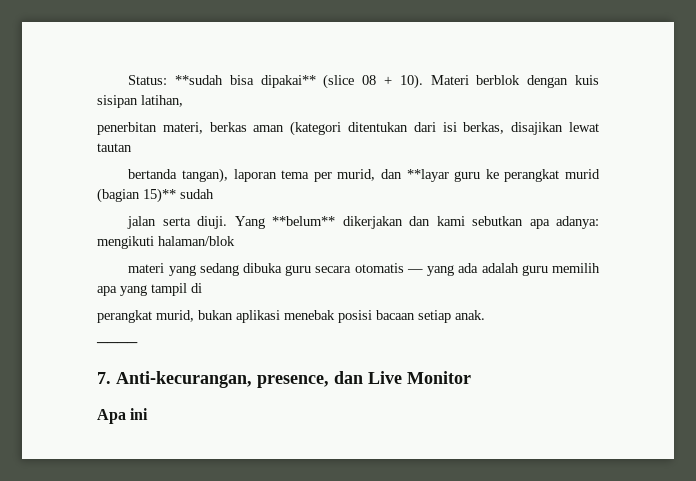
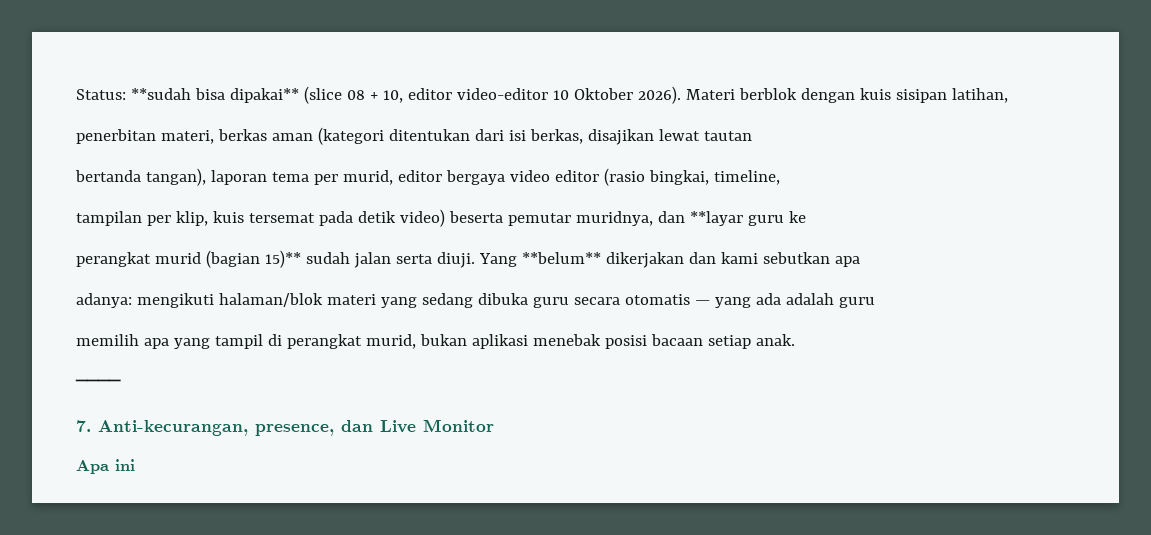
[399,74,423,89] 10). -> [382,86,681,104] 10, editor video-editor 10 Oktober 2026).
(376, 175) none -> [397,168,780,186] [76,209,653,227] editor bergaya video editor (rasio bingkai, timeline, // tampilan per klip, kuis tersemat pada detik video) beserta pemutar muridnya,
(499, 174) none -> (806, 217) //
(214, 194) // -> (350, 258) none
(550, 224) none -> (860, 261) //
(235, 241) // -> (323, 300) none
(548, 270) none -> (875, 302) //
(202, 288) // -> (282, 340) none

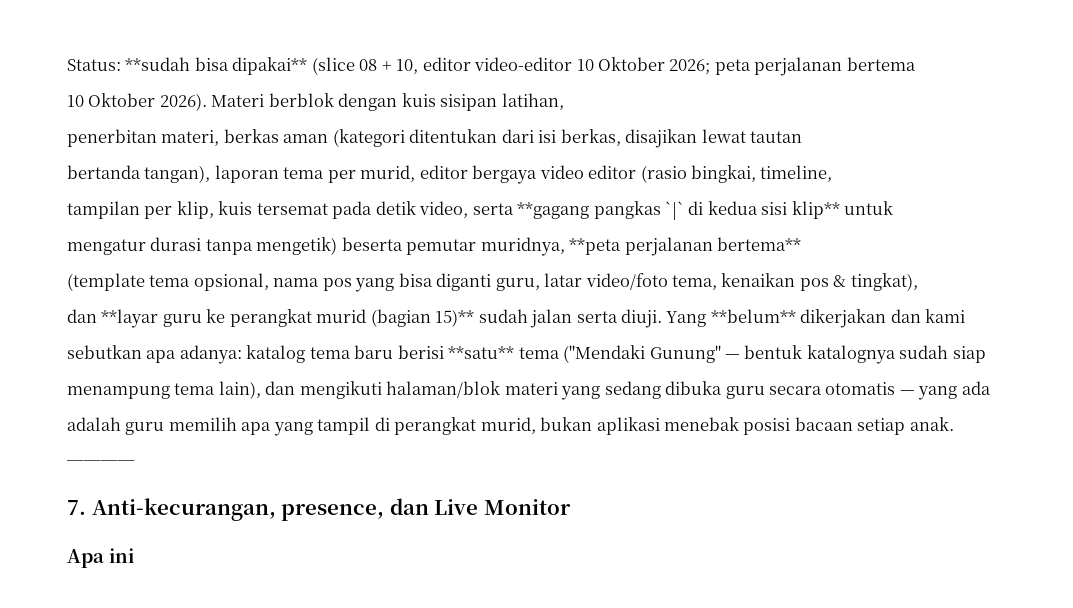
(633, 94) none -> [669,57,916,76] [67,93,156,107] 2026; peta perjalanan bertema // 10 Oktober
[399,209,653,227] video) beserta pemutar muridnya, -> [419,201,894,220] [67,237,802,256] [67,273,918,292] video, serta **gagang pangkas `|` di kedua sisi klip** untuk // mengatur durasi tanpa mengetik) beserta pemutar muridnya, **peta perjalanan bertema** // (template tema opsional, nama pos yang bisa diganti guru, latar video/foto tema, kenaikan pos & tingkat), //
(806, 217) // -> (226, 316) none
(758, 258) none -> (966, 316) //
[76,293,132,308] // adanya: -> [179,345,986,364] [67,381,296,399] adanya: katalog tema baru berisi **satu** tema ("Mendaki Gunung" — bentuk katalognya sudah siap // menampung tema lain), dan
(781, 299) none -> (991, 388) //
(875, 302) // -> (165, 428) none

